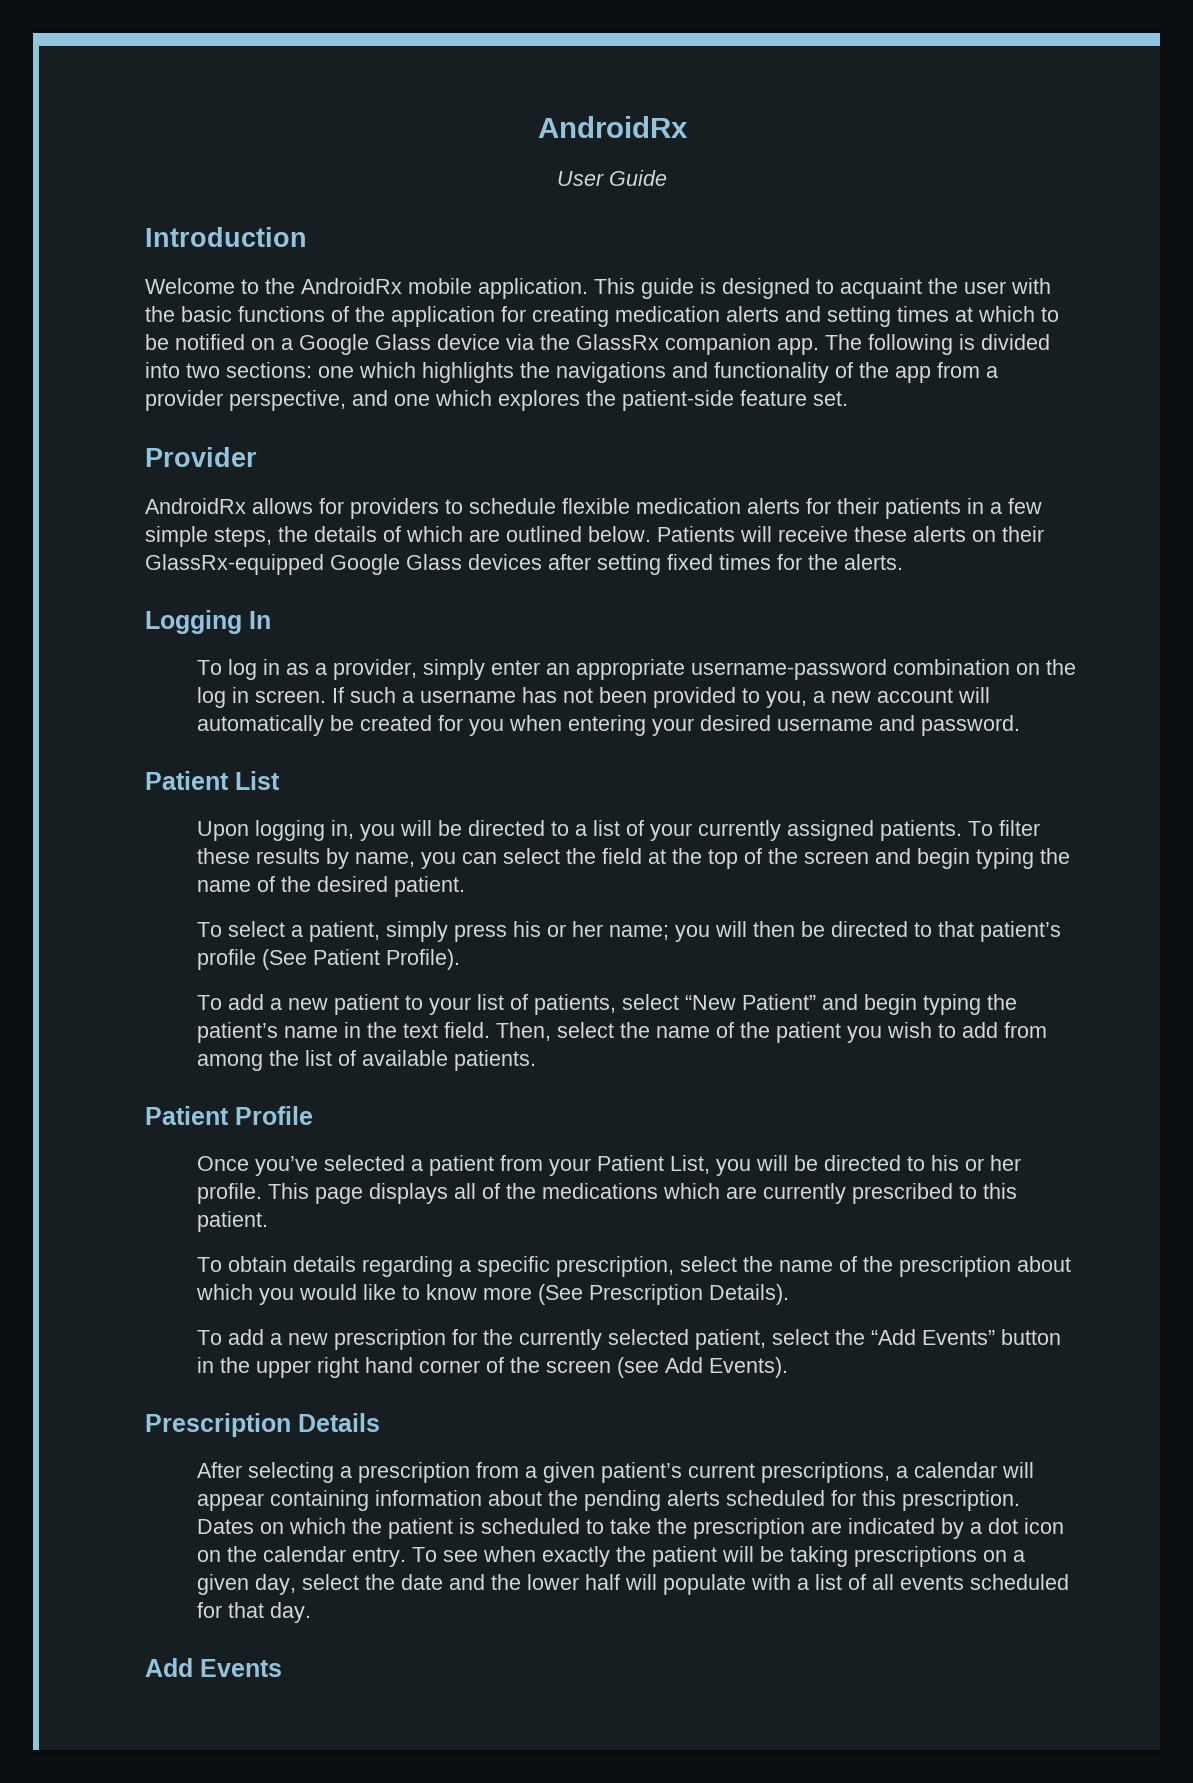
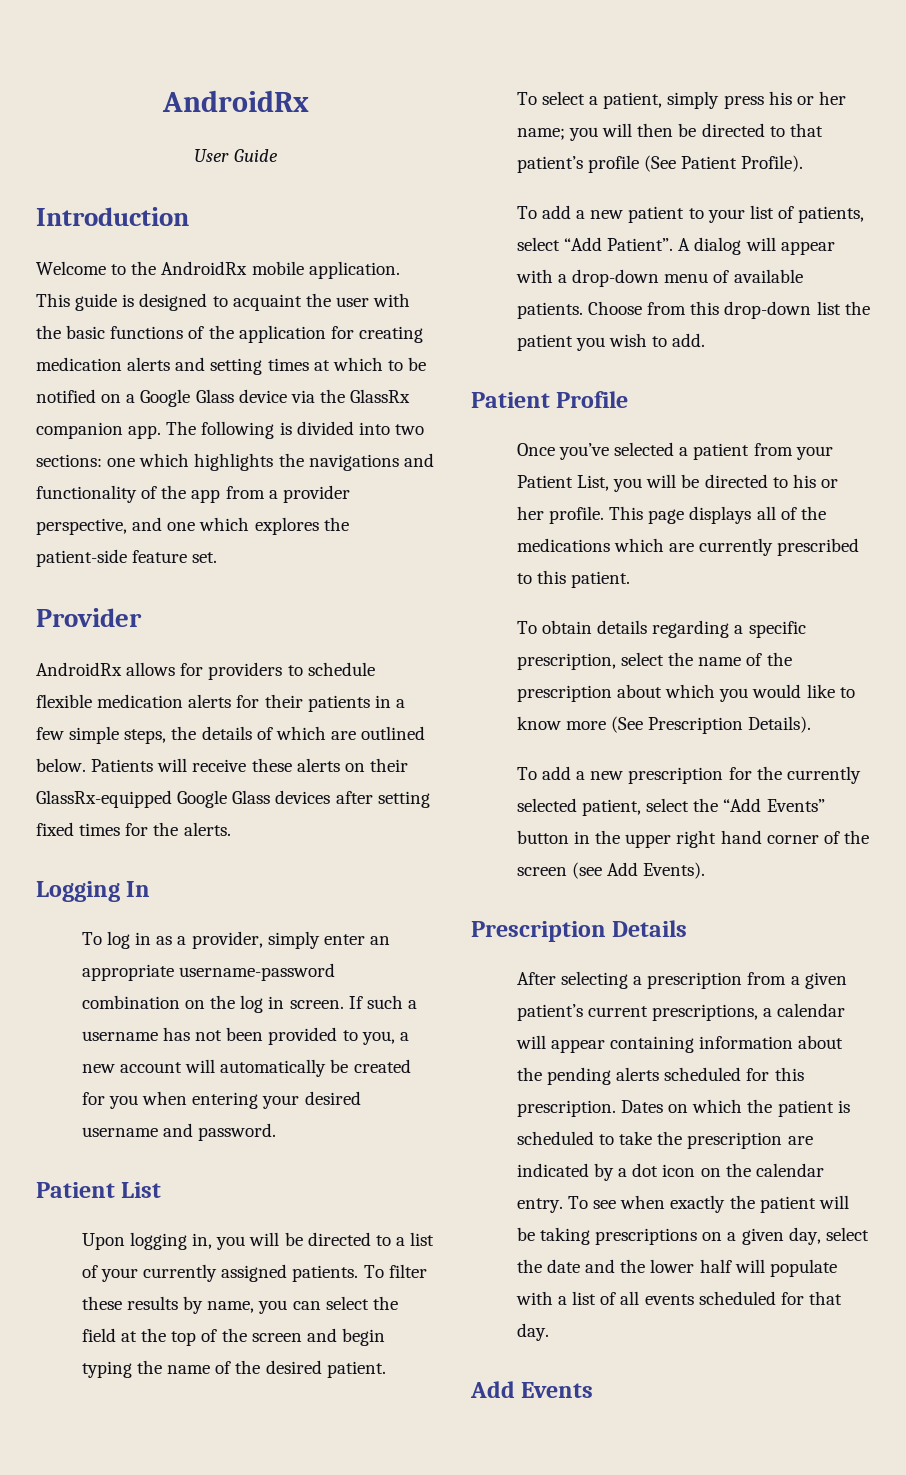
[685,994,1018,1015] [197,1022,735,1043] “New Patient” and begin typing the patient’s name in the text field. Then, select the name of -> [564,237,835,255] [515,269,803,287] [516,301,841,319] “Add Patient”. A dialog will appear with a drop-down menu of available patients. Choose from this drop-down list
[962,1022,1048,1038] [197,1050,537,1071] add from among the list of available patients. -> [672,333,706,347] add.

